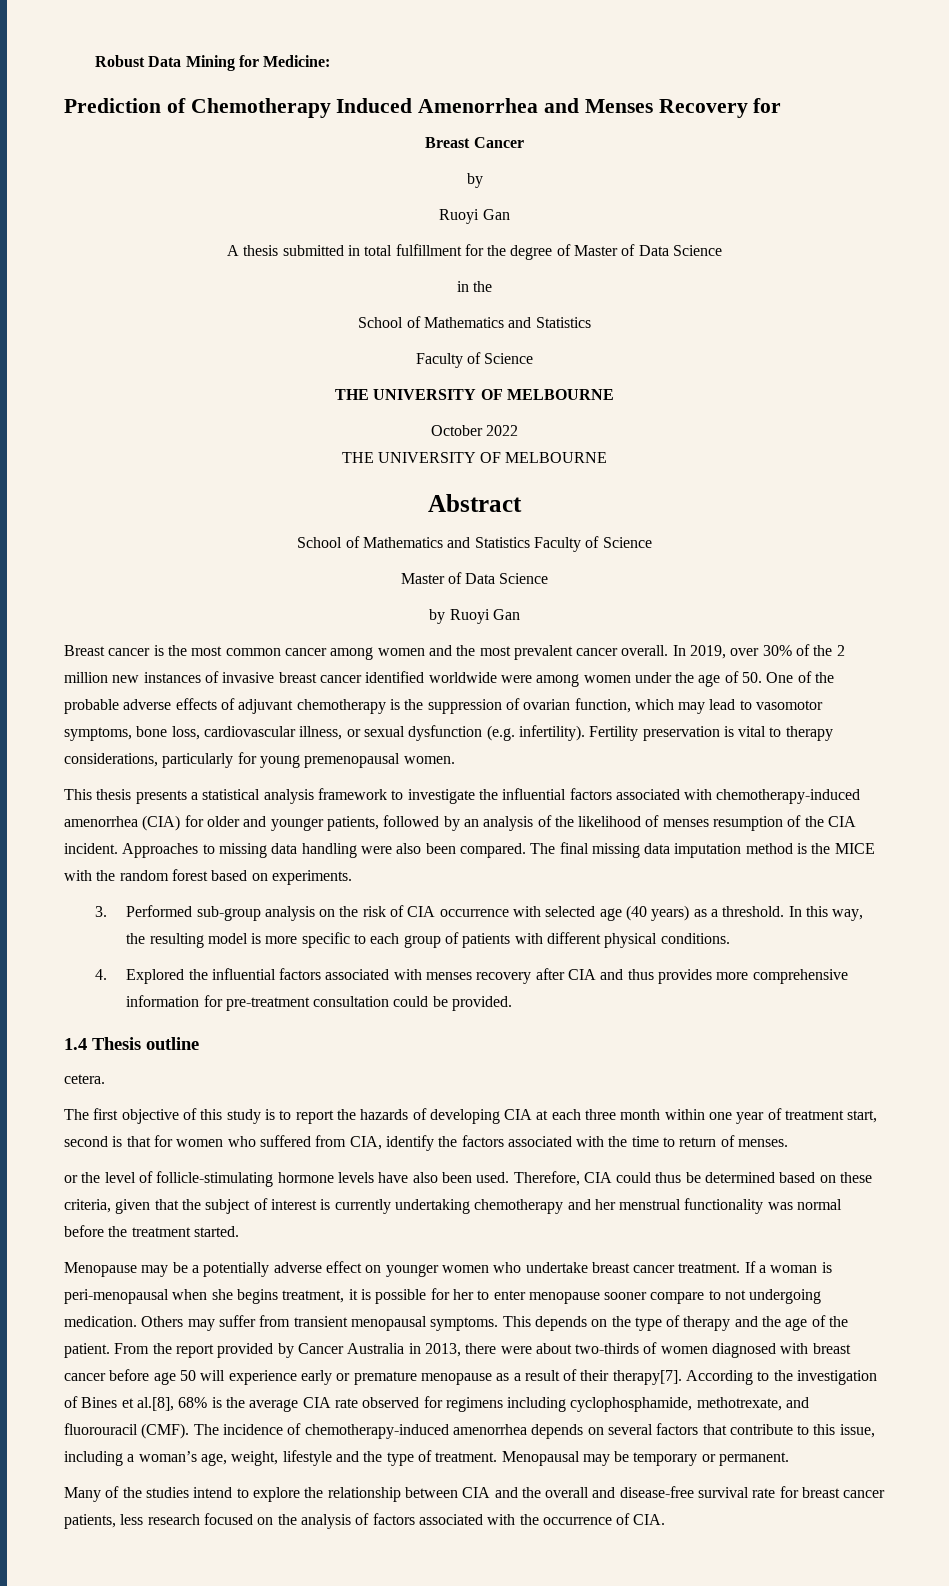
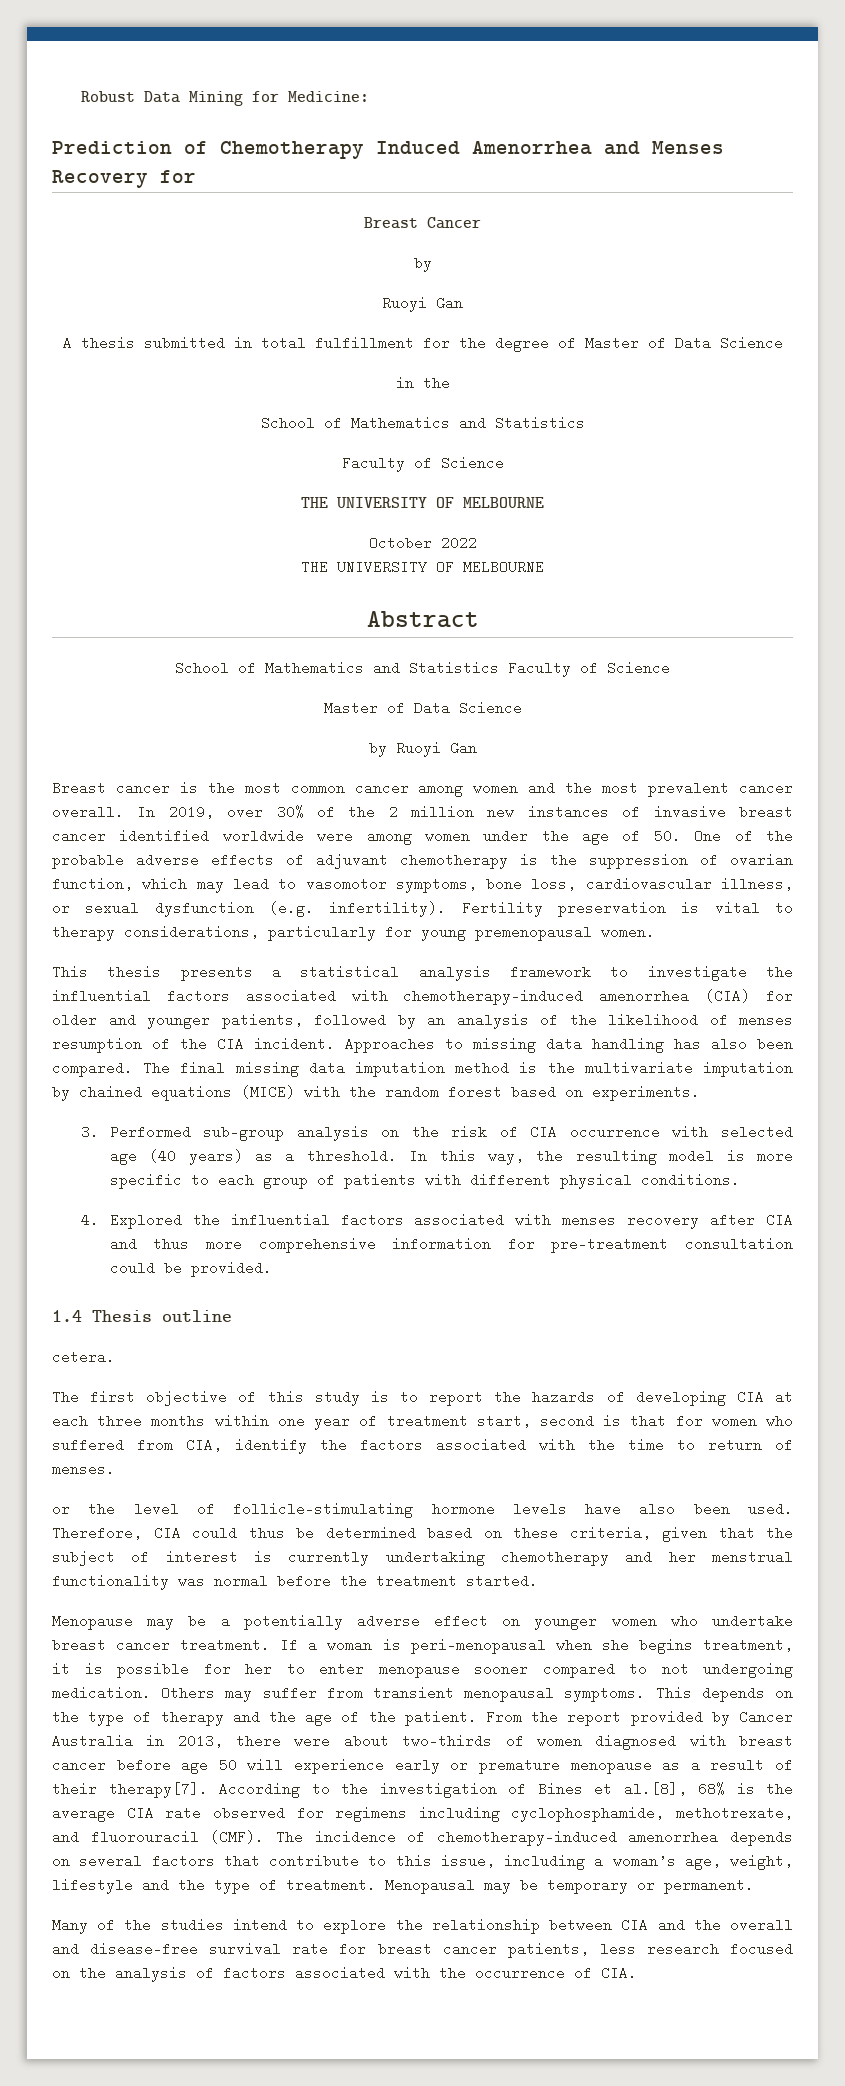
[360,846,392,854] were -> [674,1037,701,1051] has
[834,843,875,854] MICE -> [584,1061,793,1077] [52,1085,295,1101] multivariate imputation by chained equations (MICE)
[658,969,713,984] provides -> (190, 1244) none
[620,1109,661,1120] month -> [151,1416,206,1426] months
[650,1292,705,1304] compare -> [542,1662,615,1678] compared

